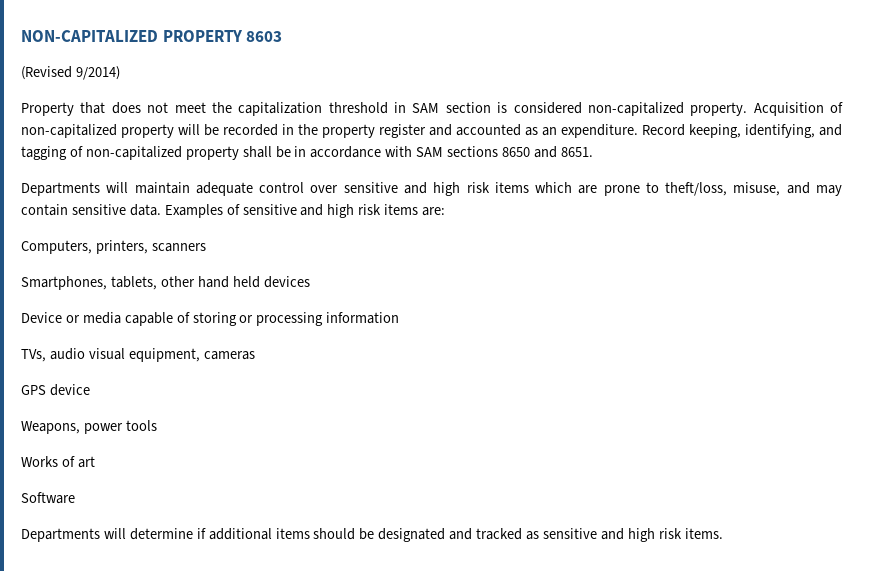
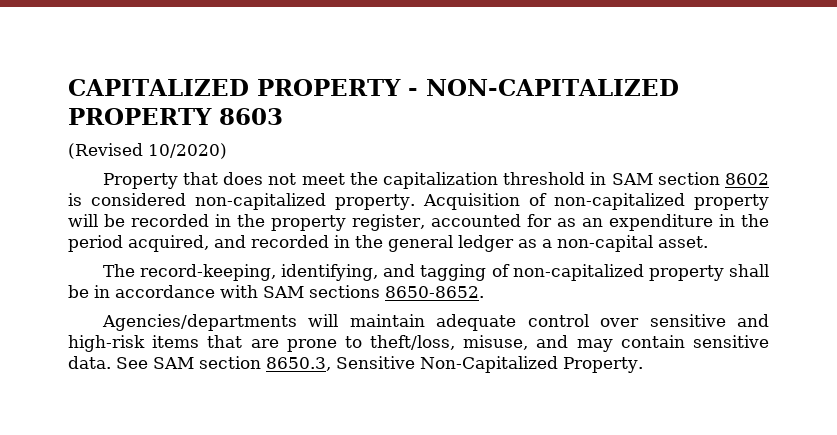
(21, 36) none -> [68,79,418,96] CAPITALIZED PROPERTY -
[75,66,120,80] 9/2014) -> [148,143,227,159] 10/2020)
(491, 107) none -> [725,173,770,185] 8602
[379,124,741,138] register and accounted as an expenditure. Record keeping, -> [352,214,769,231] [68,235,708,252] [102,264,277,281] register, accounted for as an expenditure in the period acquired, and recorded in the general ledger as a non-capital asset. // The record-keeping,
[502,146,593,158] [21,182,100,196] 8650 and 8651. // Departments -> [385,286,484,298] [101,314,297,331] 8650-8652. // Agencies/departments
[433,182,573,196] high risk items which -> [68,335,243,352] high-risk items that
[164,204,446,218] [21,240,206,254] [21,276,310,290] [21,312,400,326] [21,348,255,362] [21,384,90,396] [21,420,157,434] [21,456,95,468] [21,492,75,504] [21,528,723,542] Examples of sensitive and high risk items are: // Computers, printers, scanners // Smartphones, tablets, other hand held devices // Device or media capable of storing or processing information // TVs, audio visual equipment, cameras // GPS device // Weapons, power tools // Works of art // Software // Departments will determine if additional items should be designated and tracked as sensitive and high risk items. -> [116,356,643,373] See SAM section 8650.3, Sensitive Non-Capitalized Property.

